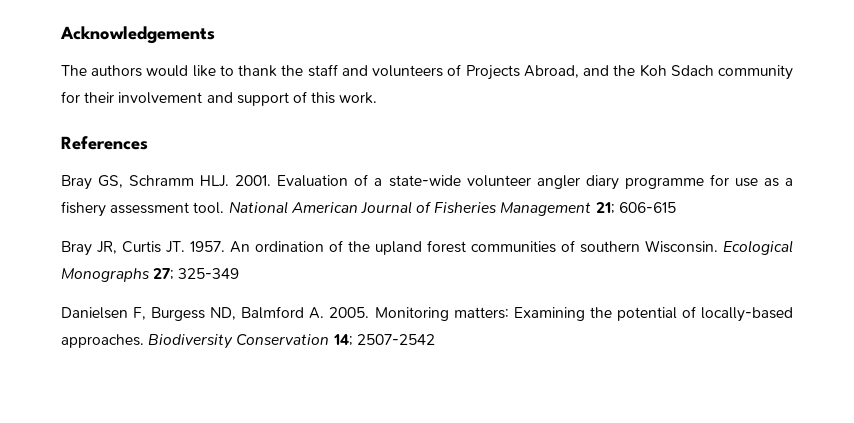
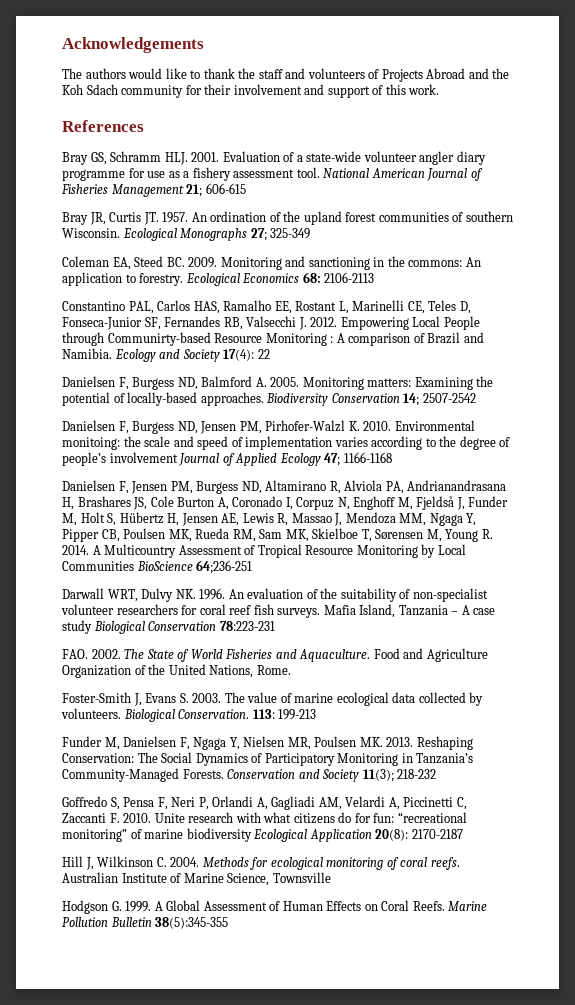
[523,65,579,78] Abroad, -> [426,68,466,79] Abroad
(240, 273) none -> [62,256,481,270] [62,272,375,286] [62,300,471,314] [62,316,480,330] [62,332,484,346] [62,348,270,362] // Coleman EA, Steed BC. 2009. Monitoring and sanctioning in the commons: An application to forestry. Ecological Economics 68: 2106-2113 // Constantino PAL, Carlos HAS, Ramalho EE, Rostant L, Marinelli CE, Teles D, Fonseca-Junior SF, Fernandes RB, Valsecchi J. 2012. Empowering Local People through Communirty-based Resource Monitoring : A comparison of Brazil and Namibia. Ecology and Society 17(4): 22
(435, 339) none -> [62,420,475,434] [62,436,511,450] [62,452,392,466] [62,480,507,494] [62,496,509,510] [62,512,477,526] [62,528,493,542] [62,544,466,558] [62,560,253,574] [62,588,488,602] [61,604,496,618] [62,620,275,634] [62,648,488,662] [62,664,291,678] [62,692,484,706] [61,708,317,722] [62,736,473,750] [62,752,474,766] [62,768,437,782] [62,796,467,810] [62,812,467,824] [62,828,463,842] [62,856,460,870] [62,872,331,886] [62,900,488,914] [62,917,229,929] // Danielsen F, Burgess ND, Jensen PM, Pirhofer-Walzl K. 2010. Environmental monitoing: the scale and speed of implementation varies according to the degree of people’s involvement Journal of Applied Ecology 47; 1166-1168 // Danielsen F, Jensen PM, Burgess ND, Altamirano R, Alviola PA, Andrianandrasana H, Brashares JS, Cole Burton A, Coronado I, Corpuz N, Enghoff M, Fjeldså J, Funder M, Holt S, Hübertz H, Jensen AE, Lewis R, Massao J, Mendoza MM, Ngaga Y, Pipper CB, Poulsen MK, Rueda RM, Sam MK, Skielboe T, Sørensen M, Young R. 2014. A Multicountry Assessment of Tropical Resource Monitoring by Local Communities BioScience 64;236-251 // Darwall WRT, Dulvy NK. 1996. An evaluation of the suitability of non-specialist volunteer researchers for coral reef fish surveys. Mafia Island, Tanzania – A case study Biological Conservation 78:223-231 // FAO. 2002. The State of World Fisheries and Aquaculture. Food and Agriculture Organization of the United Nations, Rome. // Foster-Smith J, Evans S. 2003. The value of marine ecological data collected by volunteers. Biological Conservation. 113: 199-213 // Funder M, Danielsen F, Ngaga Y, Nielsen MR, Poulsen MK. 2013. Reshaping Conservation: The Social Dynamics of Participatory Monitoring in Tanzania’s Community-Managed Forests. Conservation and Society 11(3); 218-232 // Goffredo S, Pensa F, Neri P, Orlandi A, Gagliadi AM, Velardi A, Piccinetti C, Zaccanti F. 2010. Unite research with what citizens do for fun: “recreational monitoring” of marine biodiversity Ecological Application 20(8): 2170-2187 // Hill J, Wilkinson C. 2004. Methods for ecological monitoring of coral reefs. Australian Institute of Marine Science, Townsville // Hodgson G. 1999. A Global Assessment of Human Effects on Coral Reefs. Marine Pollution Bulletin 38(5):345-355

